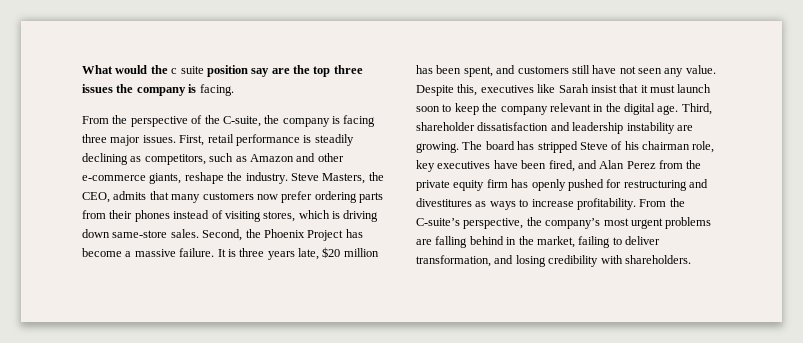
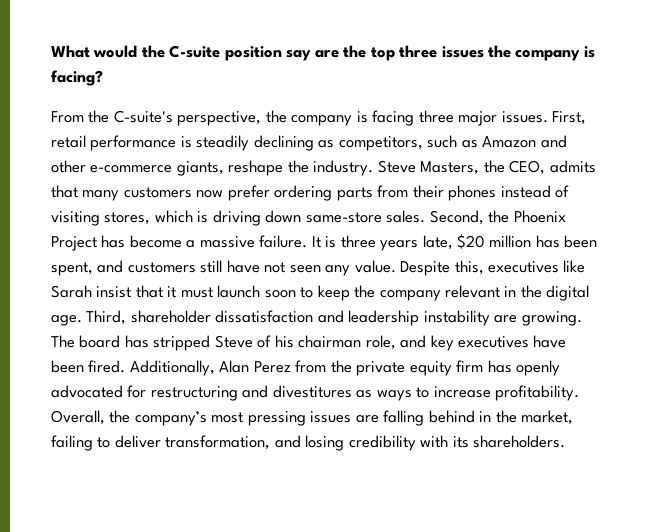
[171,66,204,74] c suite -> [169,45,221,58] C-suite
[199,84,234,96] [82,115,261,127] facing. // From the perspective of the C-suite, -> [51,70,103,86] [51,110,262,126] facing? // From the C-suite's perspective,
(715, 147) none -> [400,335,427,348] and
[548,160,597,172] fired, and -> [88,360,215,376] fired. Additionally,
[567,179,604,191] pushed -> [51,385,123,398] advocated
[639,198,685,207] [416,218,524,229] From the C-suite’s perspective, -> [51,410,105,425] Overall,
[630,217,712,229] urgent problems -> [247,411,352,426] pressing issues
(623, 259) none -> [452,436,469,448] its

